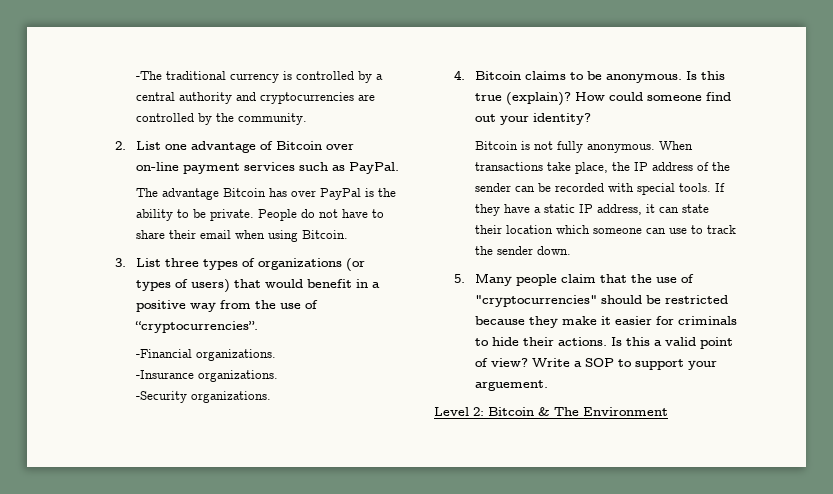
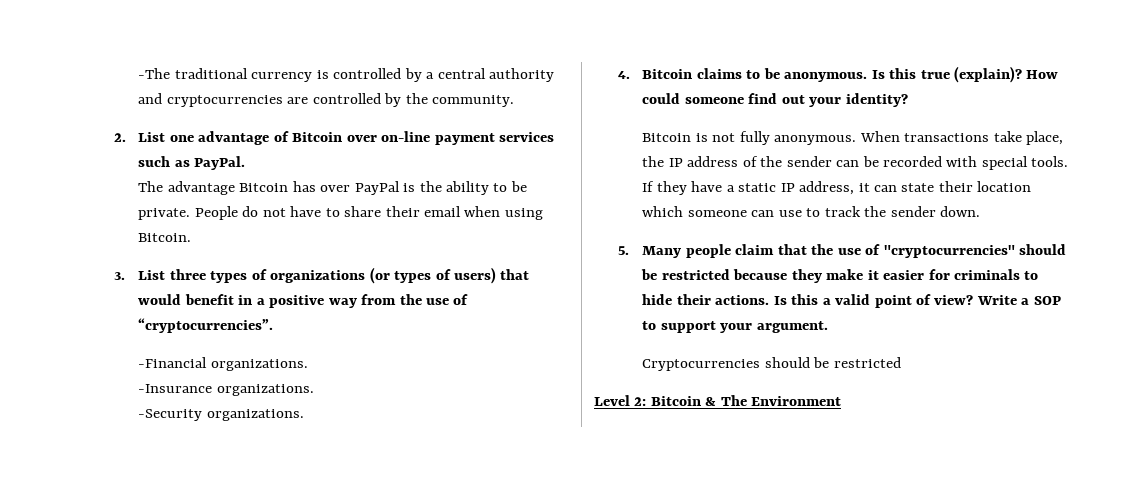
[474,380,548,391] arguement. -> [756,321,828,333] [642,357,901,371] argument. // Cryptocurrencies should be restricted

